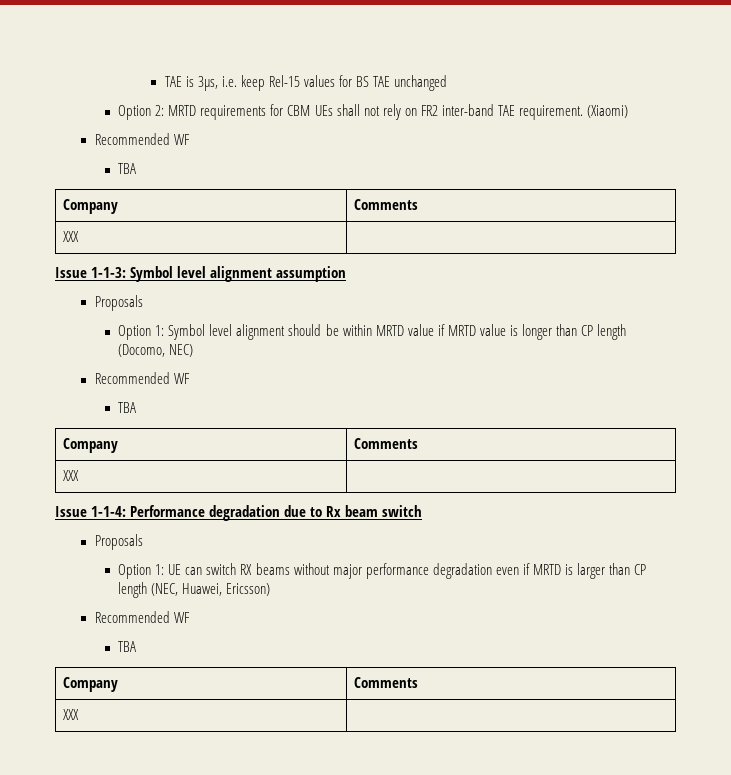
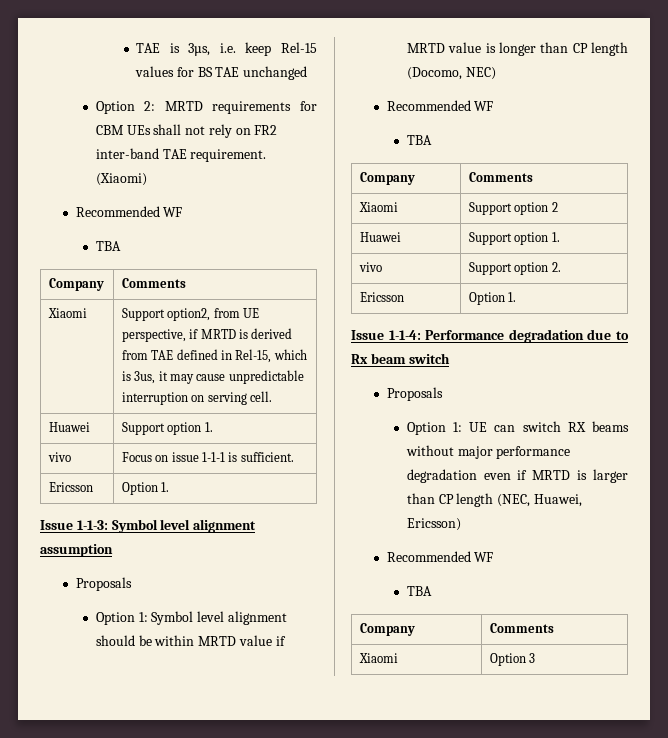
[62,231,79,242] XXX | -> [47,308,87,318] [121,308,260,321] [121,328,293,342] [121,349,307,363] [121,370,304,384] [121,391,273,405] [48,422,90,432] [121,422,213,435] [47,452,71,462] [121,452,294,462] [48,482,93,492] [121,482,170,495] Xiaomi | Support option2, from UE perspective, if MRTD is derived from TAE defined in Rel-15, which is 3us, it may cause unpredictable interruption on serving cell. // Huawei | Support option 1. // vivo | Focus on issue 1-1-1 is sufficient. // Ericsson | Option 1.
[62,470,79,481] XXX | -> [358,202,398,212] [468,202,558,215] [359,232,401,242] [468,232,560,245] [358,262,382,272] [468,262,561,275] [359,292,404,302] [468,292,517,305] Xiaomi | Support option 2 // Huawei | Support option 1. // vivo | Support option 2. // Ericsson | Option 1.
[62,709,79,720] XXX | -> [358,653,398,663] [489,653,536,666] Xiaomi | Option 3

